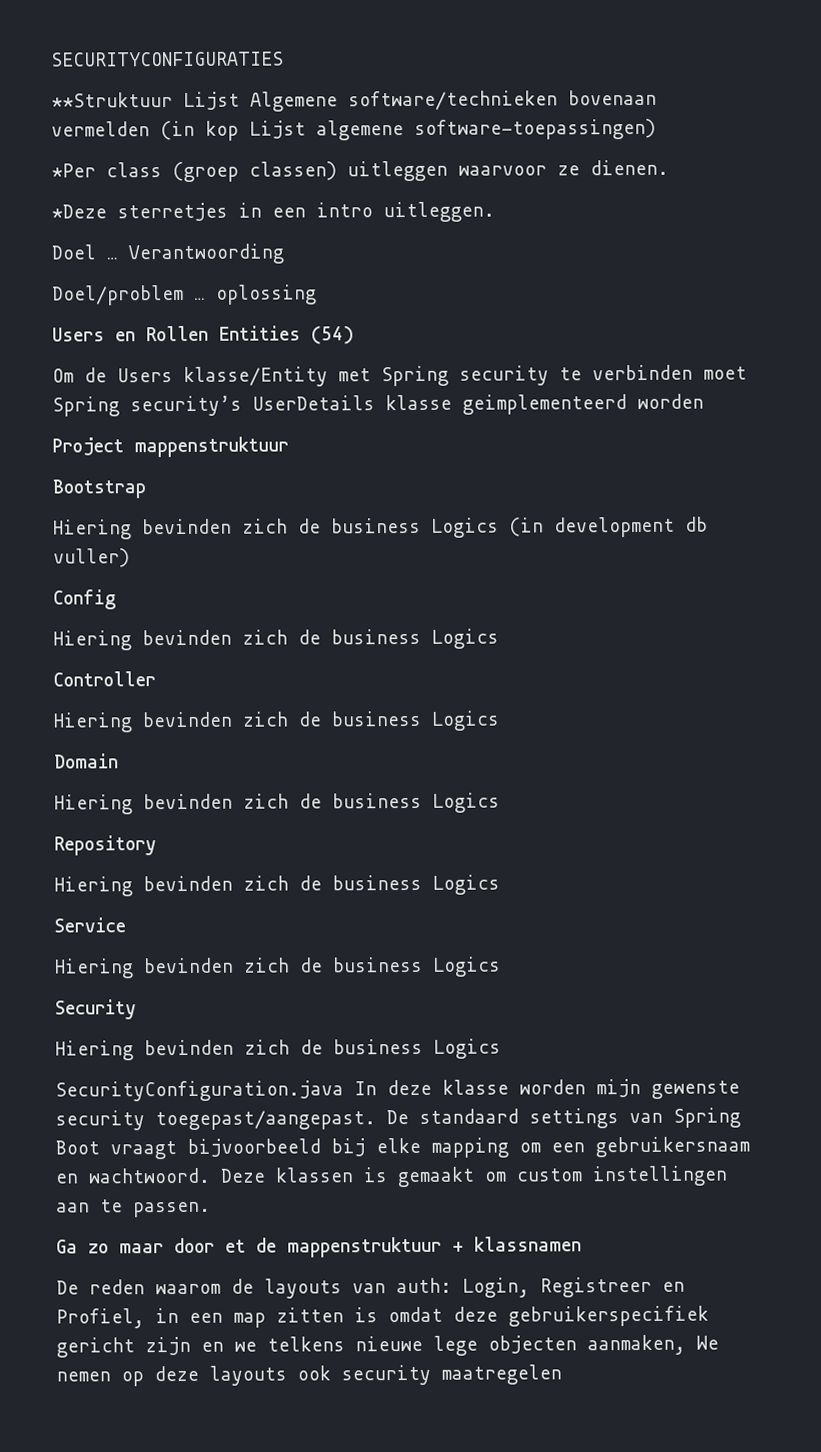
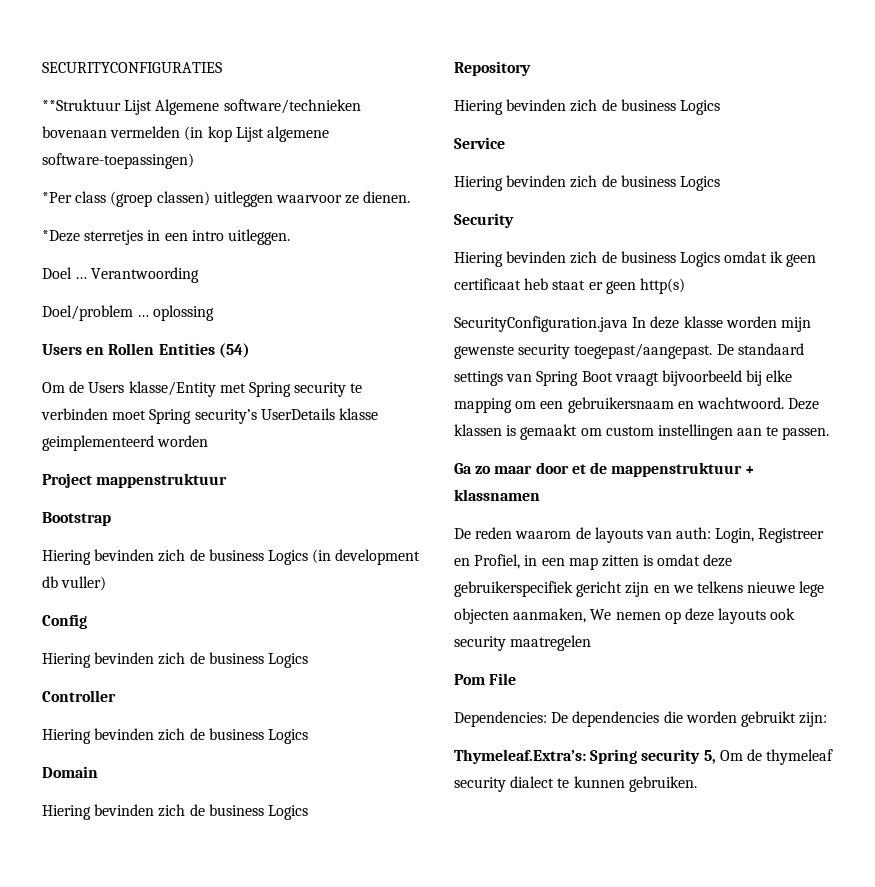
(501, 1048) none -> [724,251,817,267] [454,278,685,294] omdat ik geen certificaat heb staat er geen http(s)
(562, 1374) none -> [454,673,517,685] [454,711,828,727] [454,749,834,765] [454,776,697,792] // Pom File // Dependencies: De dependencies die worden gebruikt zijn: // Thymeleaf.Extra’s: Spring security 5, Om de thymeleaf security dialect te kunnen gebruiken.

